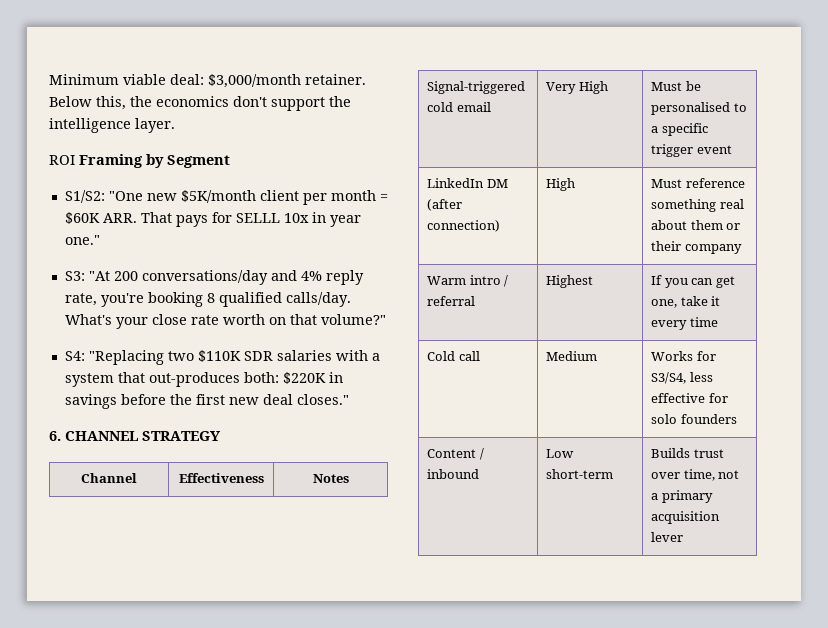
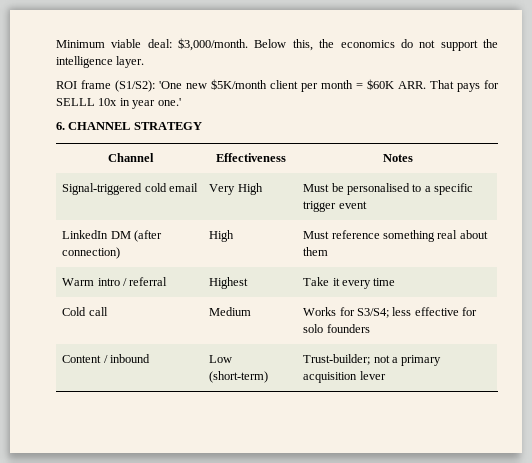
[208,74,366,88] $3,000/month retainer. -> [178,38,249,51] $3,000/month.
[233,96,267,107] don't -> [400,39,436,48] do not
[79,154,230,168] [64,190,143,203] Framing by Segment // S1/S2: "One -> [81,80,182,92] frame (S1/S2): 'One
[64,235,100,245] [64,270,364,285] [64,292,351,307] [64,314,386,329] [64,350,380,365] [64,372,343,387] [64,394,349,409] one." // S3: "At 200 conversations/day and 4% reply rate, you're booking 8 qualified calls/day. What's your close rate worth on that volume?" // S4: "Replacing two $110K SDR salaries with a system that out-produces both: $220K in savings before the first new deal closes." -> [157,98,181,106] one.'
[726,223,741,230] [651,241,742,254] or their company -> (329, 251) none
[651,275,735,288] [651,296,708,308] If you can get one, take -> [303,277,330,286] Take
[651,372,687,384] S3/S4, -> [356,308,389,318] S3/S4;
[546,469,614,479] [651,448,724,458] [651,469,715,481] short-term | Builds trust over time, -> [209,371,269,383] [303,354,371,365] (short-term) | Trust-builder;

